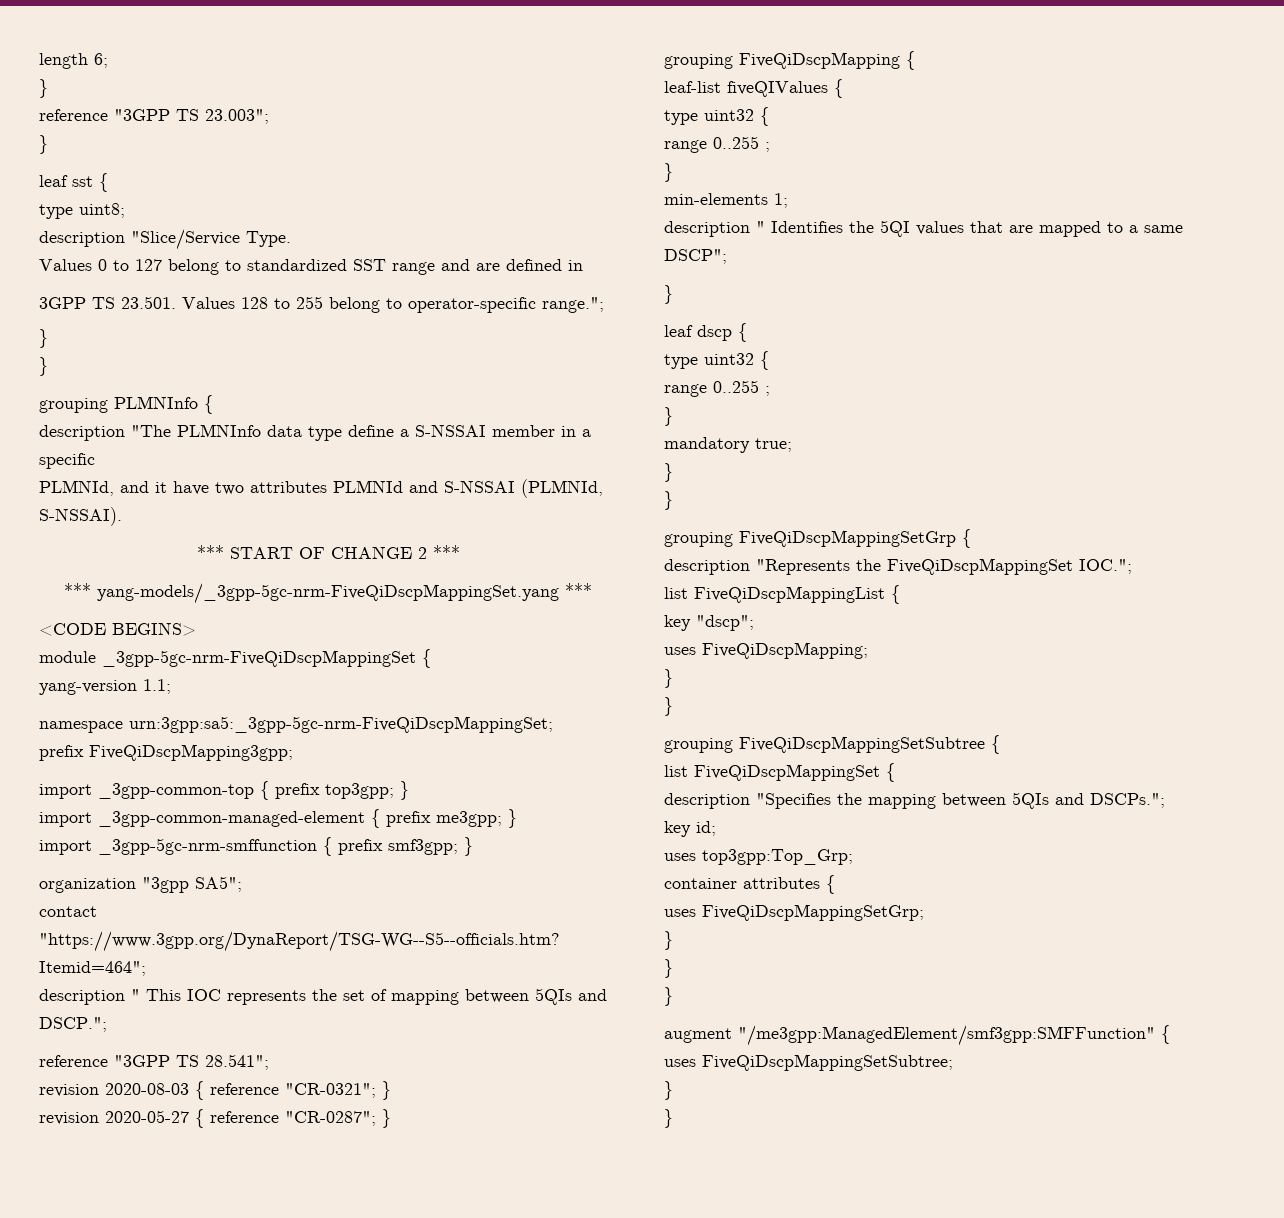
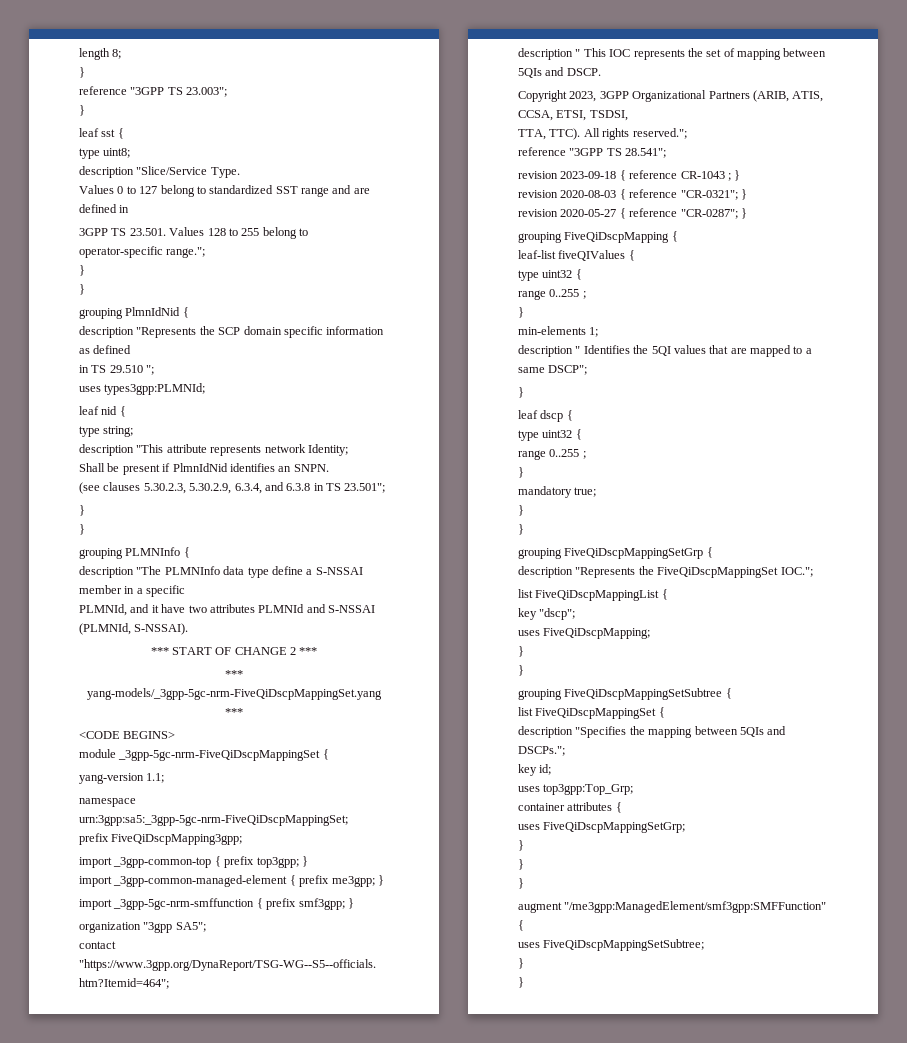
[94,53,108,68] 6; -> [112,49,122,59] 8;
(48, 366) none -> [79,307,189,319] [79,326,385,338] [79,345,132,354] [79,365,155,375] [79,383,206,395] [79,406,126,417] [79,426,134,437] [79,444,348,456] [79,463,329,475] [79,482,386,494] [79,505,85,516] [79,524,85,535] // grouping PlmnIdNid { // description "Represents the SCP domain specific information as defined // in TS 29.510 "; // uses types3gpp:PLMNId; // leaf nid { // type string; // description "This attribute represents network Identity; // Shall be present if PlmnIdNid identifies an SNPN. // (see clauses 5.30.2.3, 5.30.2.9, 6.3.4, and 6.3.8 in TS 23.501"; // } // }
[39,1017,107,1032] [39,1054,269,1070] DSCP."; // reference "3GPP TS 28.541"; -> [566,68,601,76] [518,90,824,102] [518,110,628,121] [518,128,687,140] [518,147,667,158] [518,170,741,181] DSCP. // Copyright 2023, 3GPP Organizational Partners (ARIB, ATIS, CCSA, ETSI, TSDSI, // TTA, TTC). All rights reserved."; // reference "3GPP TS 28.541"; // revision 2023-09-18 { reference CR-1043 ; }

